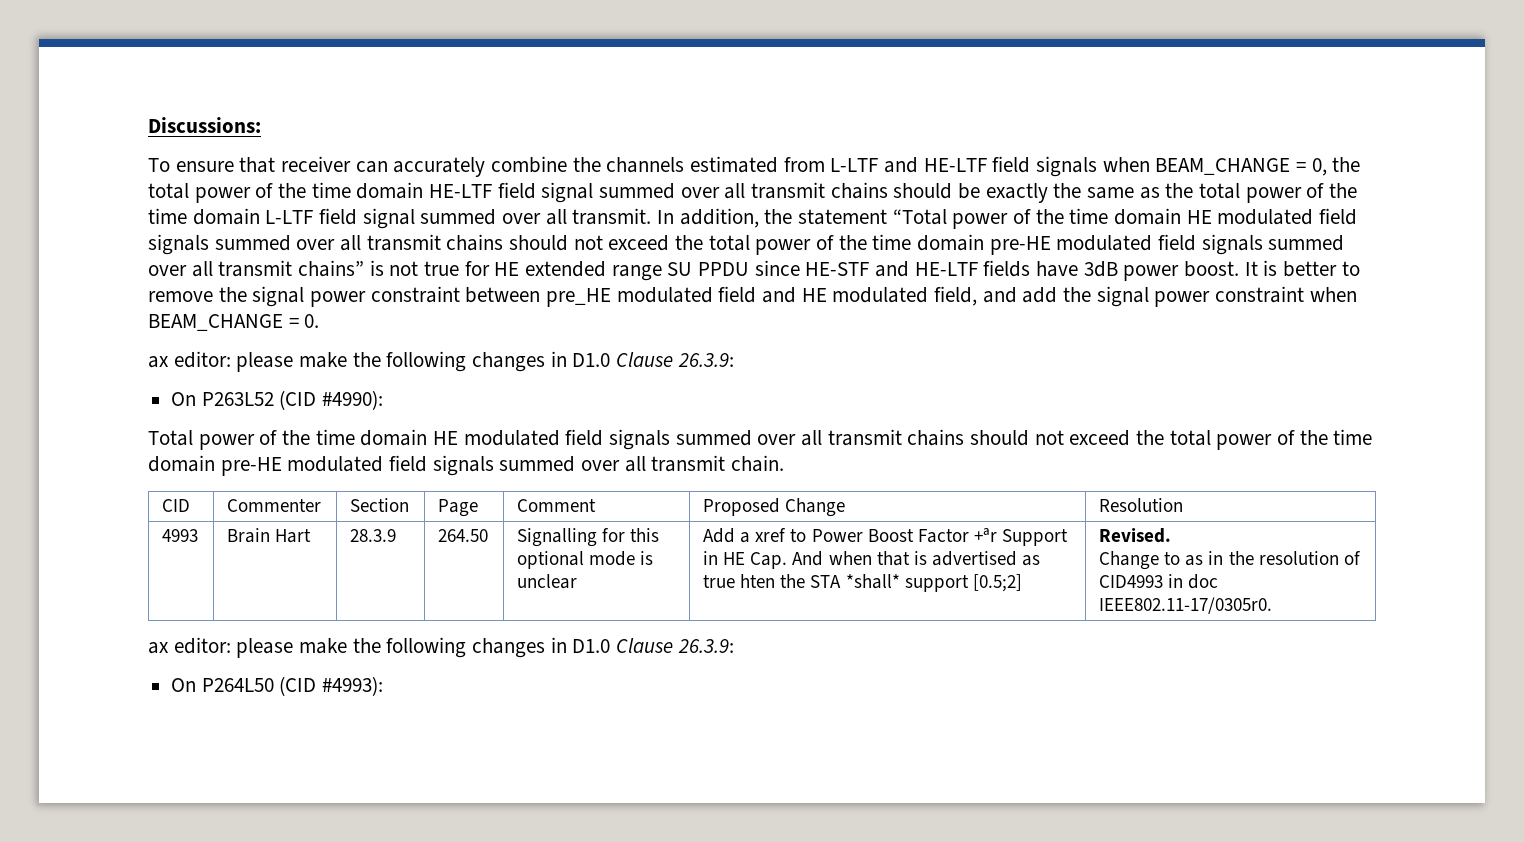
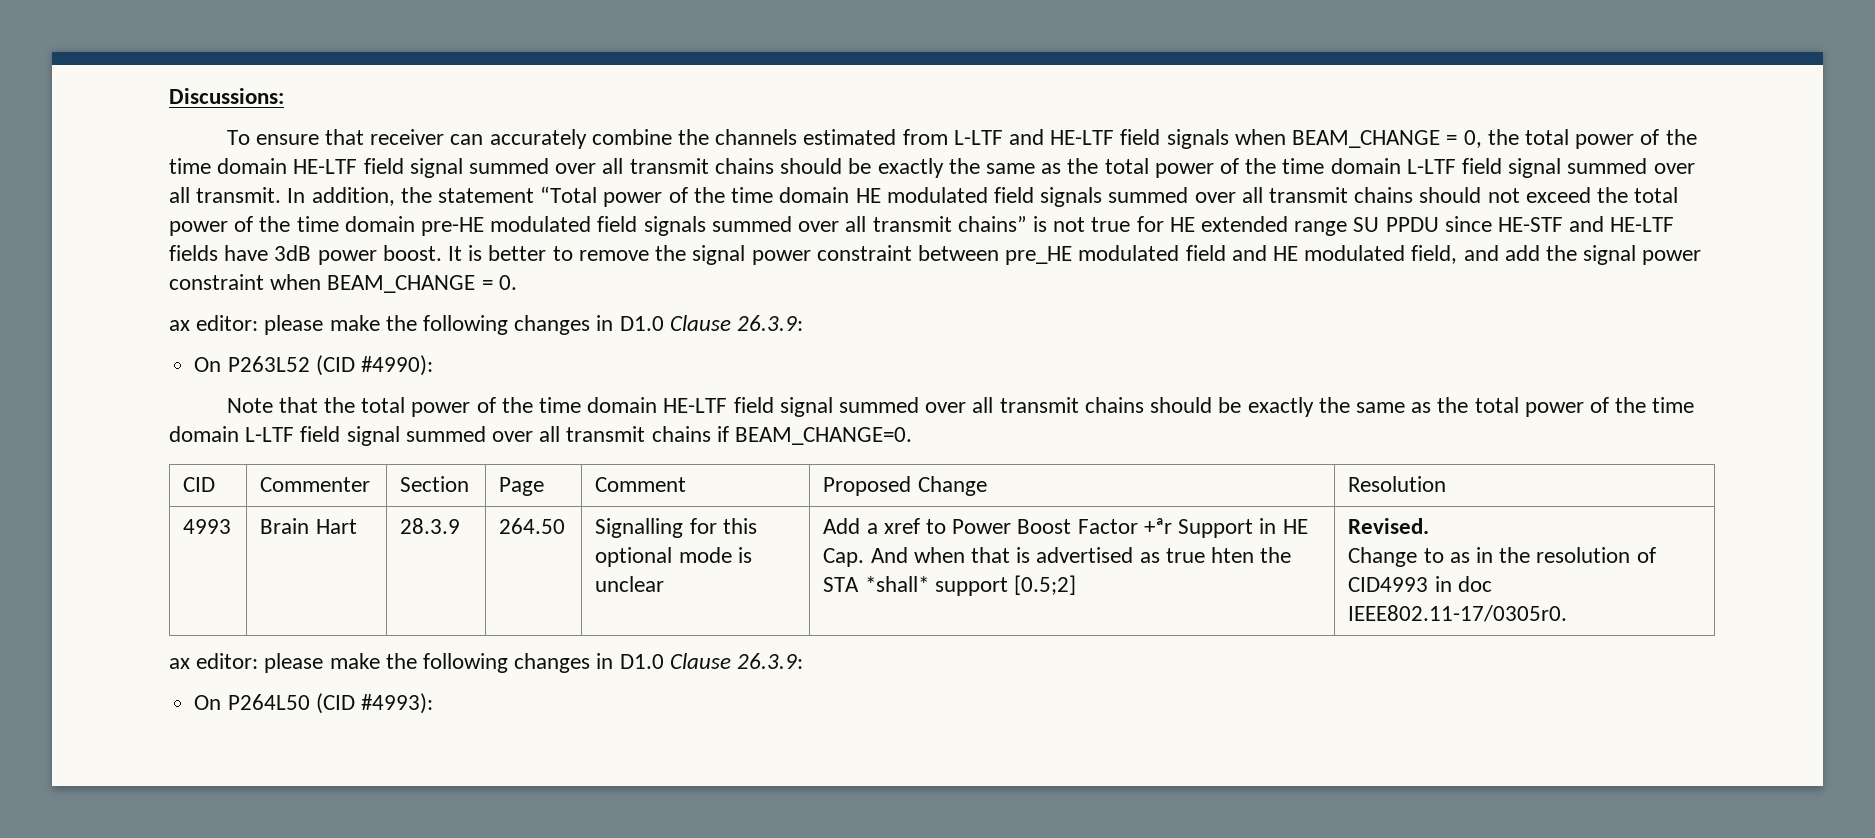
[148,429,1373,450] [148,455,785,476] Total power of the time domain HE modulated field signals summed over all transmit chains should not exceed the total power of the time domain pre-HE modulated field signals summed over all transmit chain. -> [226,397,1695,417] [169,426,913,446] Note that the total power of the time domain HE-LTF field signal summed over all transmit chains should be exactly the same as the total power of the time domain L-LTF field signal summed over all transmit chains if BEAM_CHANGE=0.

